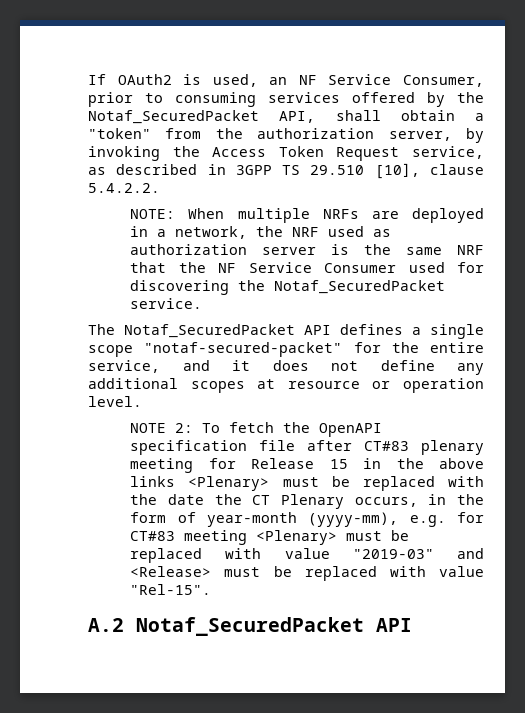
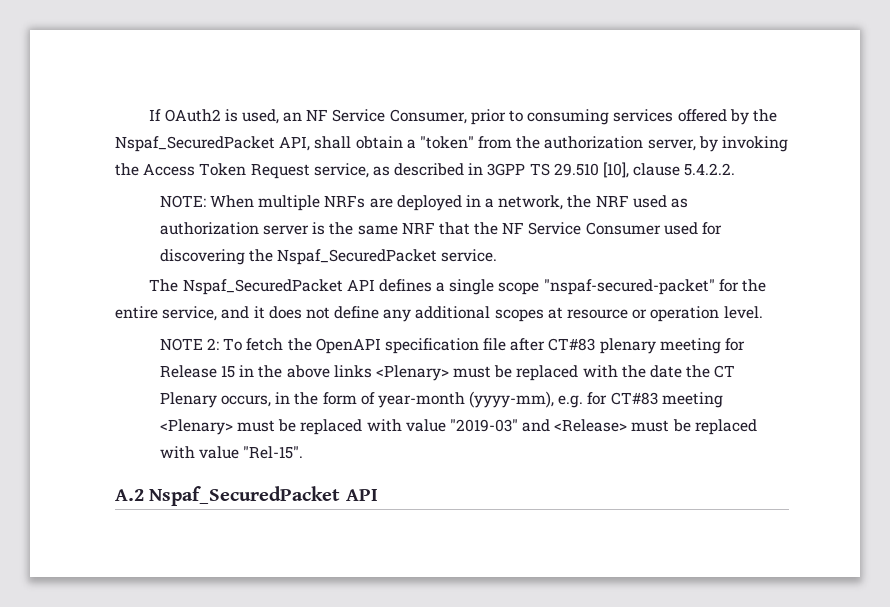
[88,110,259,124] Notaf_SecuredPacket -> [115,136,275,152] Nspaf_SecuredPacket
[274,280,446,294] Notaf_SecuredPacket -> [277,249,438,265] Nspaf_SecuredPacket
[124,324,295,338] Notaf_SecuredPacket -> [182,279,343,295] Nspaf_SecuredPacket
[144,342,343,357] "notaf-secured-packet" -> [543,279,715,295] "nspaf-secured-packet"
[136,617,364,636] Notaf_SecuredPacket -> [149,486,341,506] Nspaf_SecuredPacket

